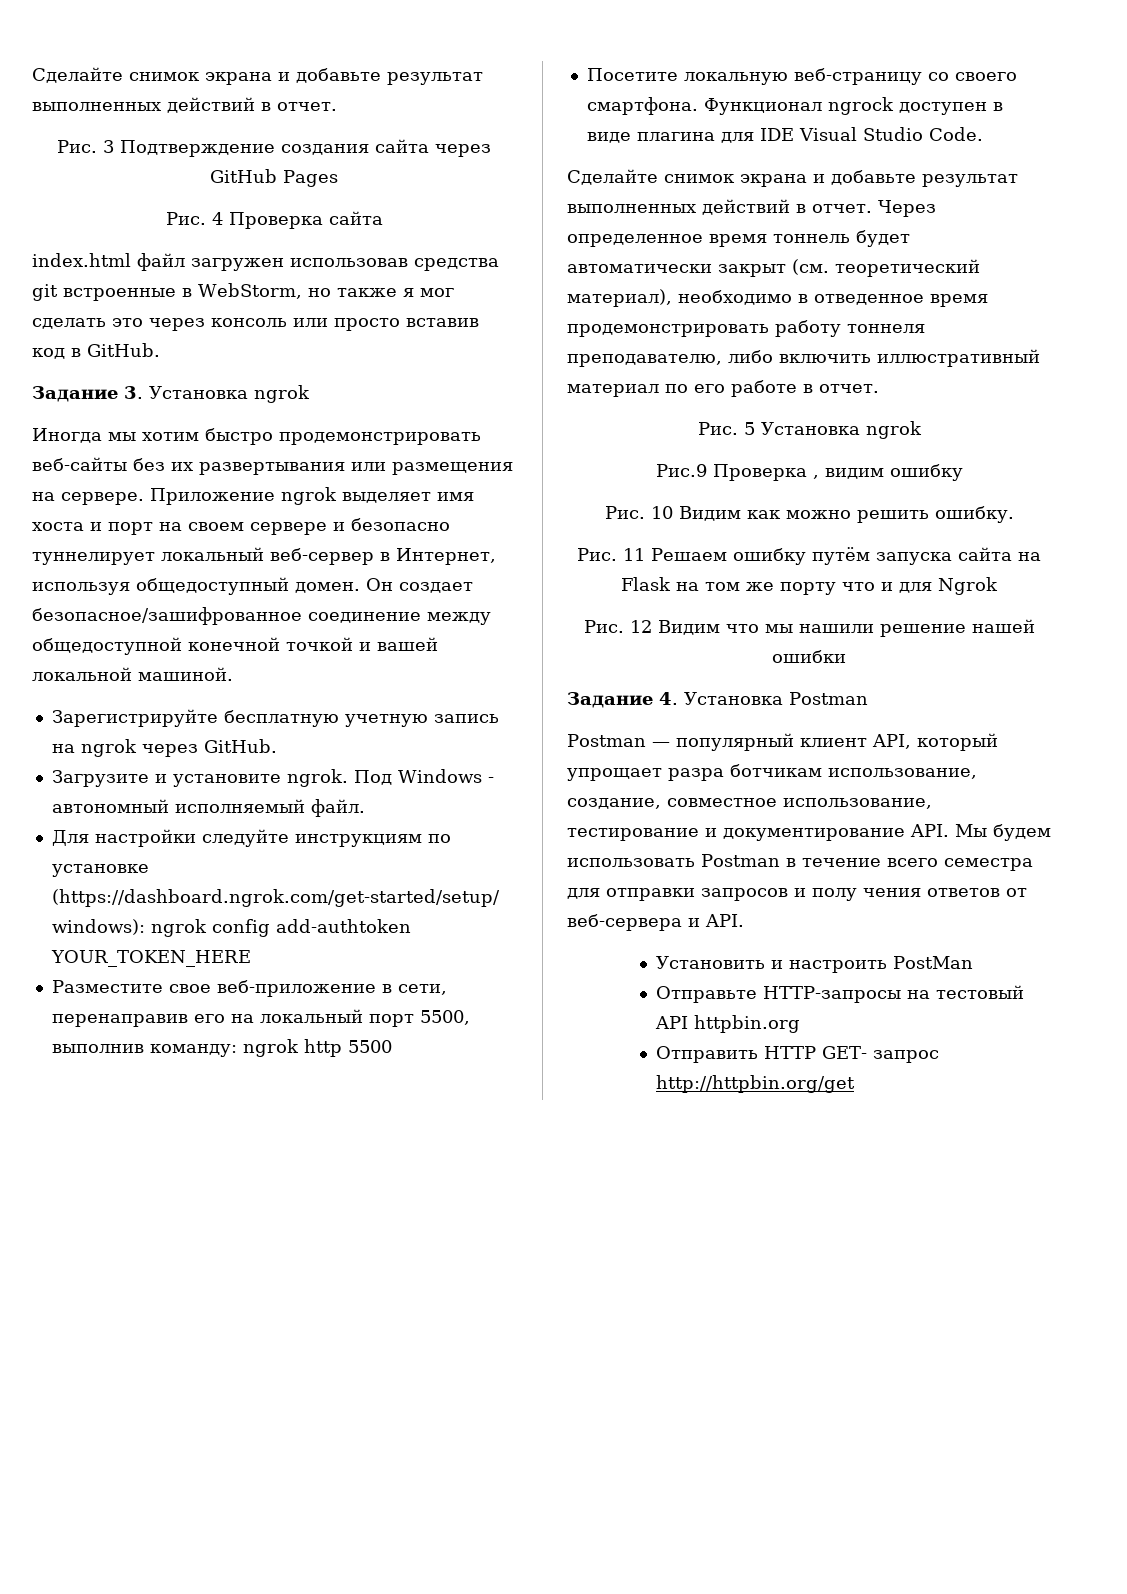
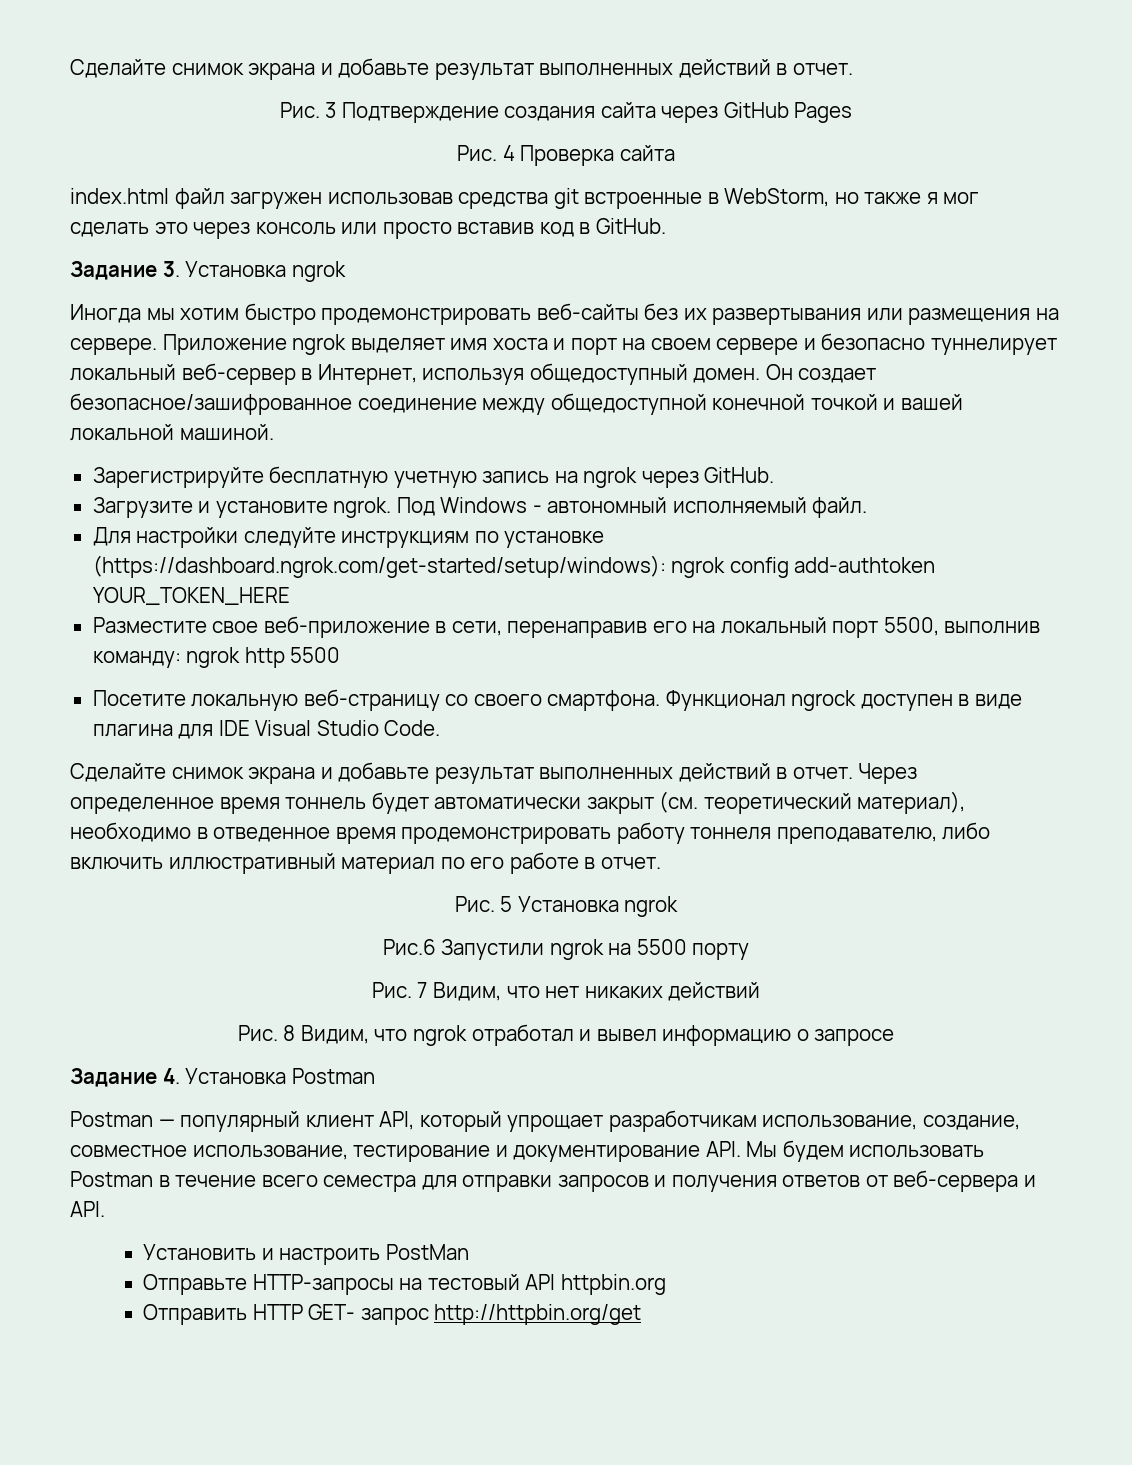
[655,464,963,481] [604,506,1014,523] [577,547,1041,565] [621,577,998,595] [583,619,1035,637] [772,650,846,663] Рис.9 Проверка , видим ошибку // Рис. 10 Видим как можно решить ошибку. // Рис. 11 Решаем ошибку путём запуска сайта на Flask на том же порту что и для Ngrok // Рис. 12 Видим что мы нашили решение нашей ошибки -> [382,939,750,960] [371,982,761,1001] [237,1024,895,1046] Рис.6 Запустили ngrok на 5500 порту // Рис. 7 Видим, что нет никаких действий // Рис. 8 Видим, что ngrok отработал и вывел информацию о запросе
[668,764,822,781] разра ботчикам -> [608,1110,757,1132] разработчикам
[812,888,921,901] полу чения -> [671,1175,777,1192] получения

